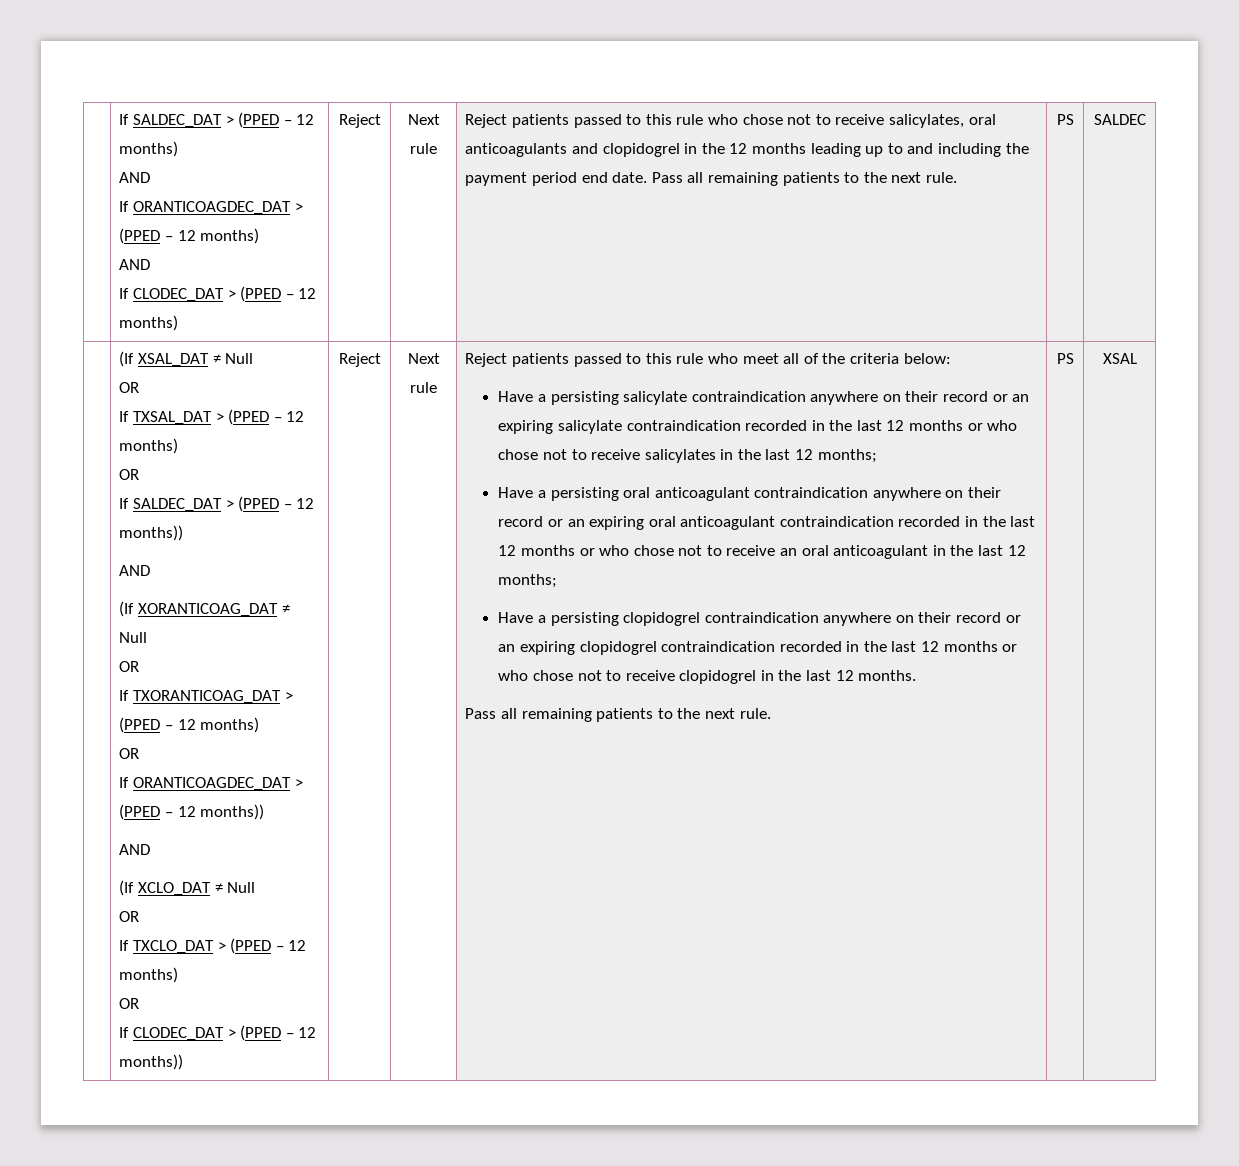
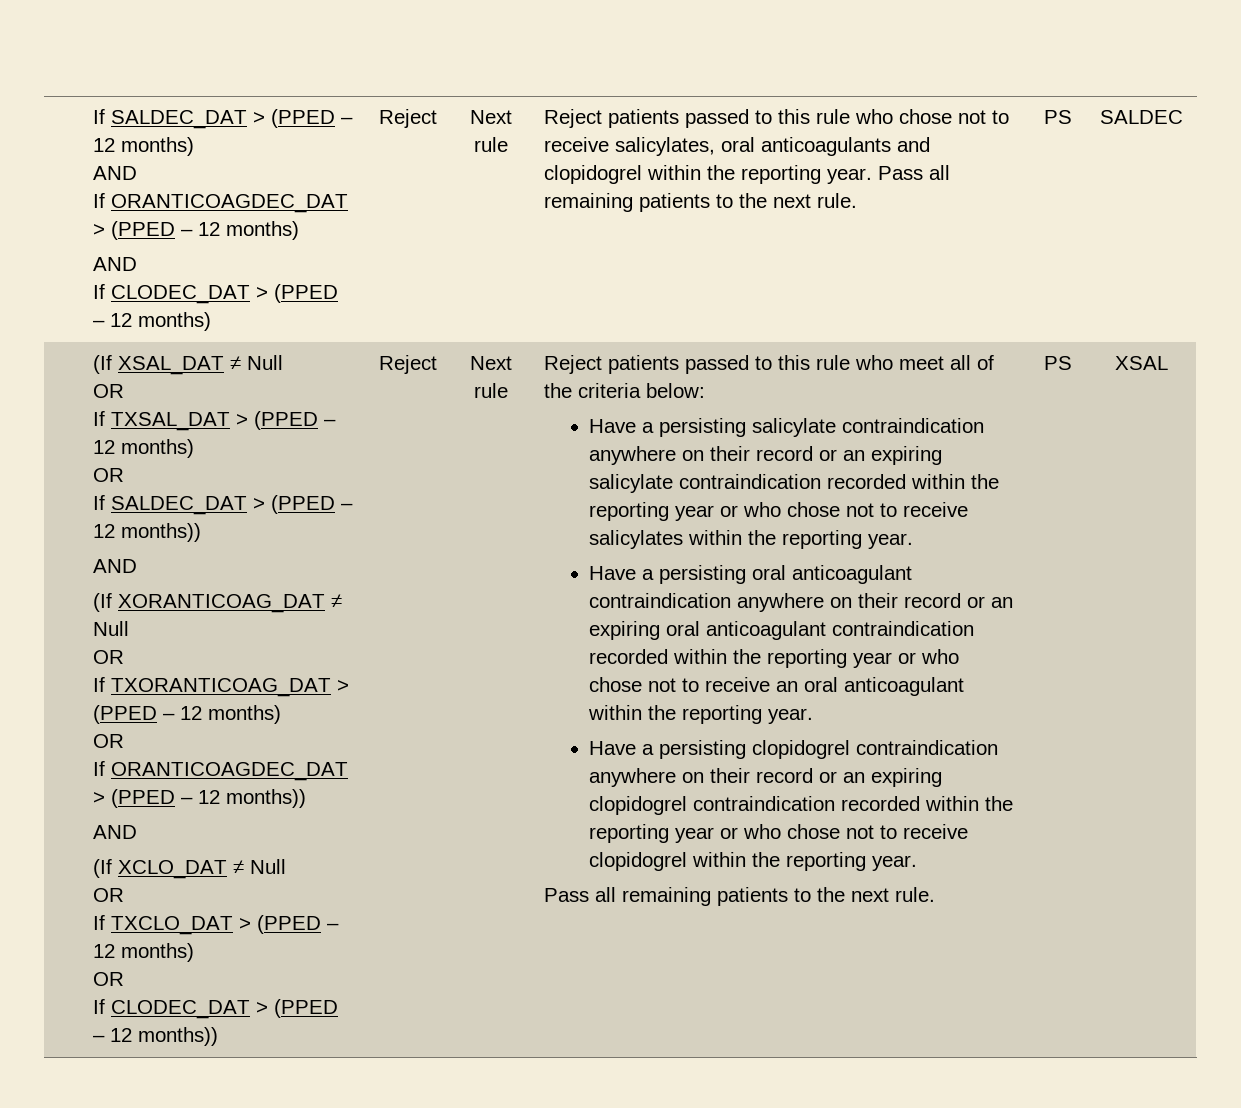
[684,143,1029,157] [465,172,648,186] in the 12 months leading up to and including the payment period end date. -> [647,165,873,184] within the reporting year.
[811,420,964,431] in the last 12 months -> [911,474,1000,489] [589,502,715,521] within the reporting year
[720,449,877,463] in the last 12 months; -> [688,530,914,549] within the reporting year.
[965,516,1036,527] [498,545,575,556] in the last 12 months -> [673,649,893,668] within the reporting year
[932,545,1026,556] [498,574,558,588] in the last 12 months; -> [588,705,814,724] within the reporting year.
[846,641,998,652] in the last 12 months -> [925,796,1014,811] [589,824,715,843] within the reporting year
[760,670,917,681] in the last 12 months. -> [692,852,918,871] within the reporting year.

